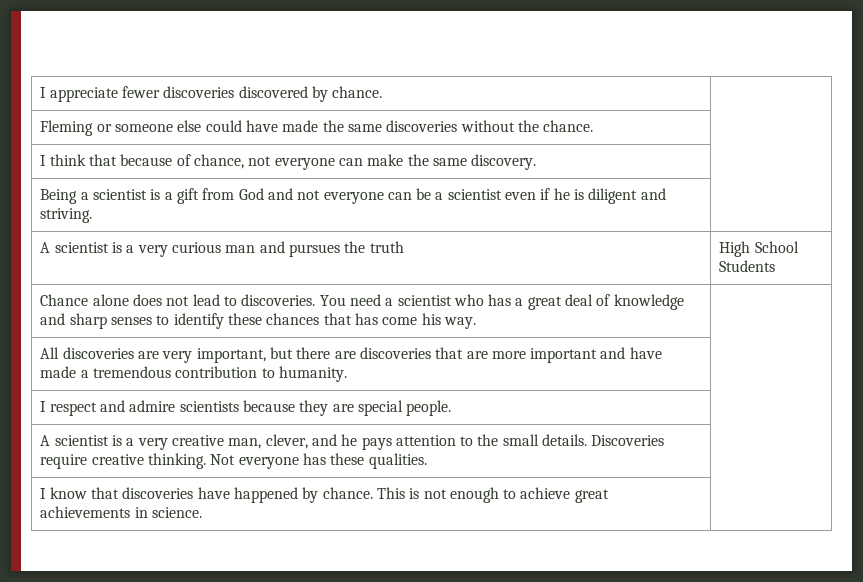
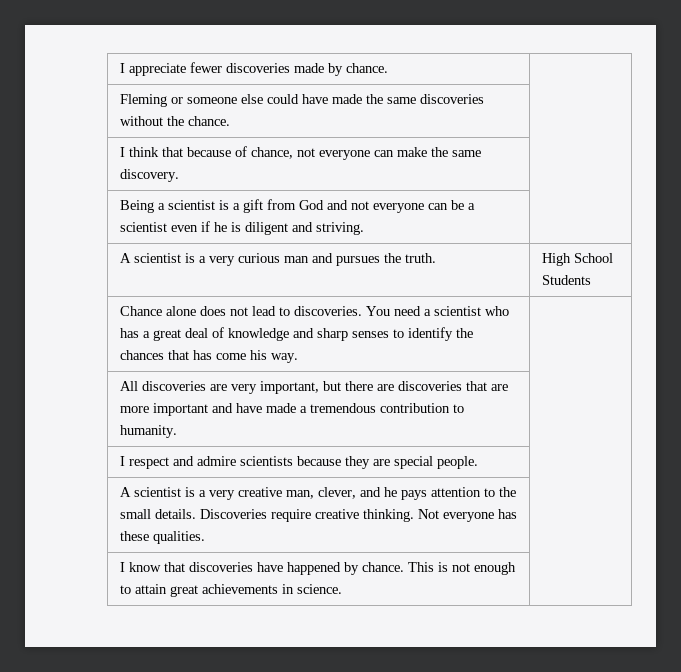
[238,86,308,98] discovered -> [293,63,324,73] made
[369,241,404,253] truth -> [404,253,436,263] truth.
[227,313,262,325] these -> [455,328,473,338] the
[520,487,571,499] achieve -> [134,584,167,594] attain

